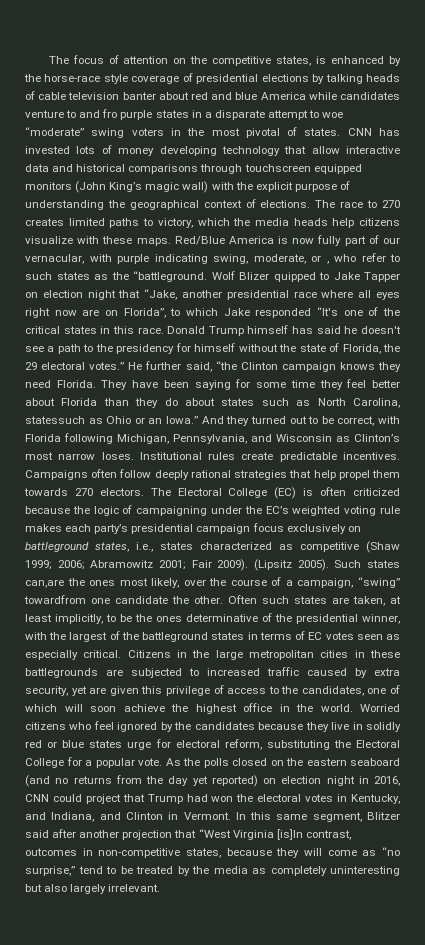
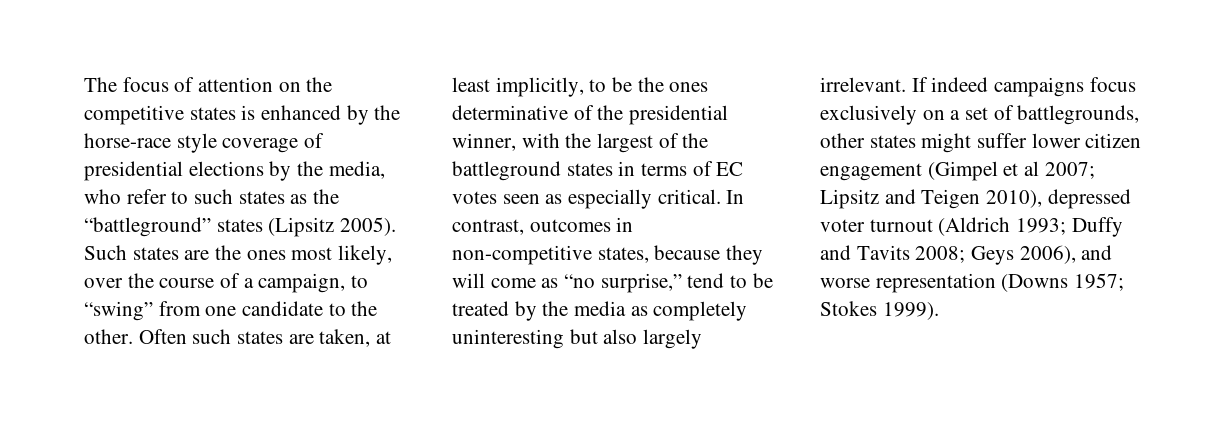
[276,56,312,66] states, -> [189,107,236,120] states
[325,74,400,84] [25,91,400,100] [25,109,344,120] [25,127,401,138] [25,145,400,156] [25,164,362,174] [25,181,350,193] [25,199,401,210] [25,218,400,228] [25,235,401,246] [25,254,329,264] talking heads of cable television banter about red and blue America while candidates venture to and fro purple states in a disparate attempt to woe “moderate” swing voters in the most pivotal of states. CNN has invested lots of money developing technology that allow interactive data and historical comparisons through touchscreen equipped monitors (John King’s magic wall) with the explicit purpose of understanding the geographical context of elections. The race to 270 creates limited paths to victory, which the media heads help citizens visualize with these maps. Red/Blue America is now fully part of our vernacular, with purple indicating swing, moderate, or , -> [297,161,385,179] the media,
[133,271,400,282] [25,289,401,300] [25,307,401,318] [25,325,401,336] [25,343,400,354] [25,361,401,372] [25,379,400,390] [25,398,400,408] [25,416,401,426] [25,433,400,444] [25,452,400,462] [25,469,400,480] [24,487,401,499] [25,505,401,516] [25,523,361,534] [25,541,400,553] [25,559,249,571] “battleground. Wolf Blizer quipped to Jake Tapper on election night that “Jake, another presidential race where all eyes right now are on Florida”, to which Jake responded “It's one of the critical states in this race. Donald Trump himself has said he doesn't see a path to the presidency for himself without the state of Florida, the 29 electoral votes.” He further said, “the Clinton campaign knows they need Florida. They have been saying for some time they feel better about Florida than they do about states such as North Carolina, statessuch as Ohio or an Iowa.” And they turned out to be correct, with Florida following Michigan, Pennsylvania, and Wisconsin as Clinton’s most narrow loses. Institutional rules create predictable incentives. Campaigns often follow deeply rational strategies that help propel them towards 270 electors. The Electoral College (EC) is often criticized because the logic of campaigning under the EC’s weighted voting rule makes each party’s presidential campaign focus exclusively on battleground states, i.e., states characterized as competitive (Shaw 1999; 2006; Abramowitz 2001; Fair 2009). -> [84,217,263,237] “battleground” states
[25,579,64,588] can,are -> [184,250,210,260] are
[358,577,400,588] [24,595,86,604] “swing” towardfrom -> [351,275,369,288] [84,301,201,321] to “swing” from
(168, 600) none -> [328,303,346,316] to
[127,650,400,660] [25,667,400,678] [25,685,400,696] [25,703,400,714] [25,721,401,732] [25,739,400,750] [25,757,400,768] [25,775,400,787] [25,794,401,804] [25,812,401,822] [25,829,303,840] Citizens in the large metropolitan cities in these battlegrounds are subjected to increased traffic caused by extra security, yet are given this privilege of access to the candidates, one of which will soon achieve the highest office in the world. Worried citizens who feel ignored by the candidates because they live in solidly red or blue states urge for electoral reform, substituting the Electoral College for a popular vote. As the polls closed on the eastern seaboard (and no returns from the day yet reported) on election night in 2016, CNN could project that Trump had won the electoral votes in Kentucky, and Indiana, and Clinton in Vermont. In this same segment, Blitzer said after another projection that “West Virginia [is]In -> [726,190,745,204] In
(161, 888) none -> [911,77,1136,97] [820,105,1140,125] [820,133,1142,153] [820,161,1095,181] [820,189,1131,209] [820,217,1123,237] [820,245,1113,265] [820,273,1125,293] [820,301,939,320] If indeed campaigns focus exclusively on a set of battlegrounds, other states might suffer lower citizen engagement (Gimpel et al 2007; Lipsitz and Teigen 2010), depressed voter turnout (Aldrich 1993; Duffy and Tavits 2008; Geys 2006), and worse representation (Downs 1957; Stokes 1999).

